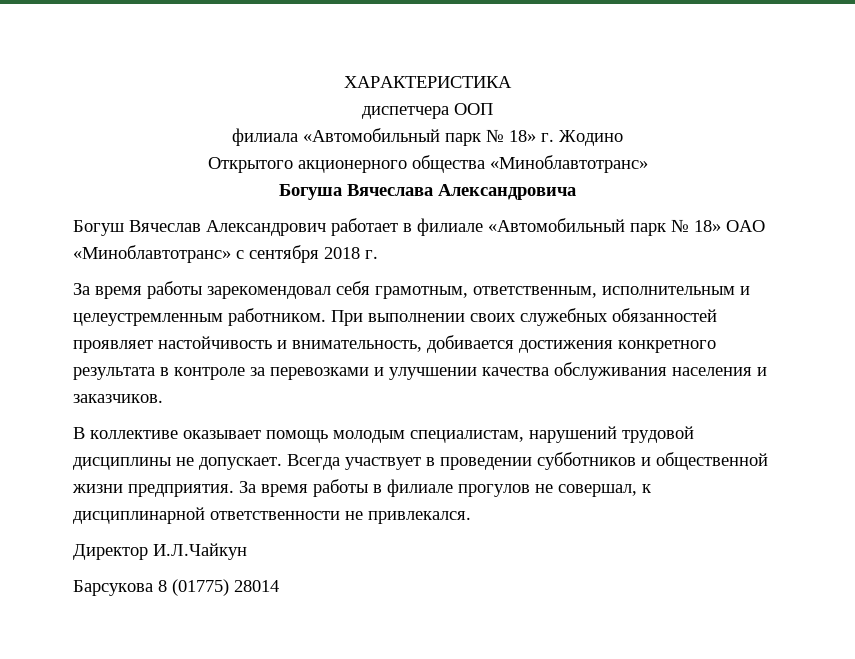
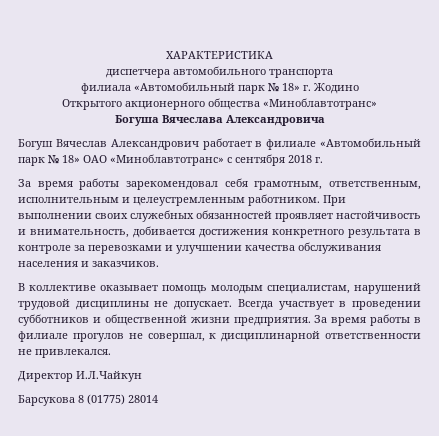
[454,103,493,115] ООП -> [173,66,333,78] автомобильного транспорта

